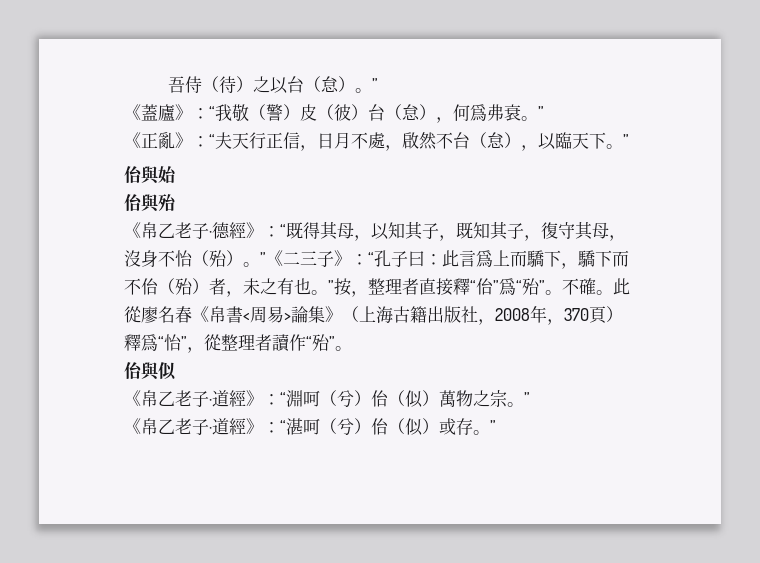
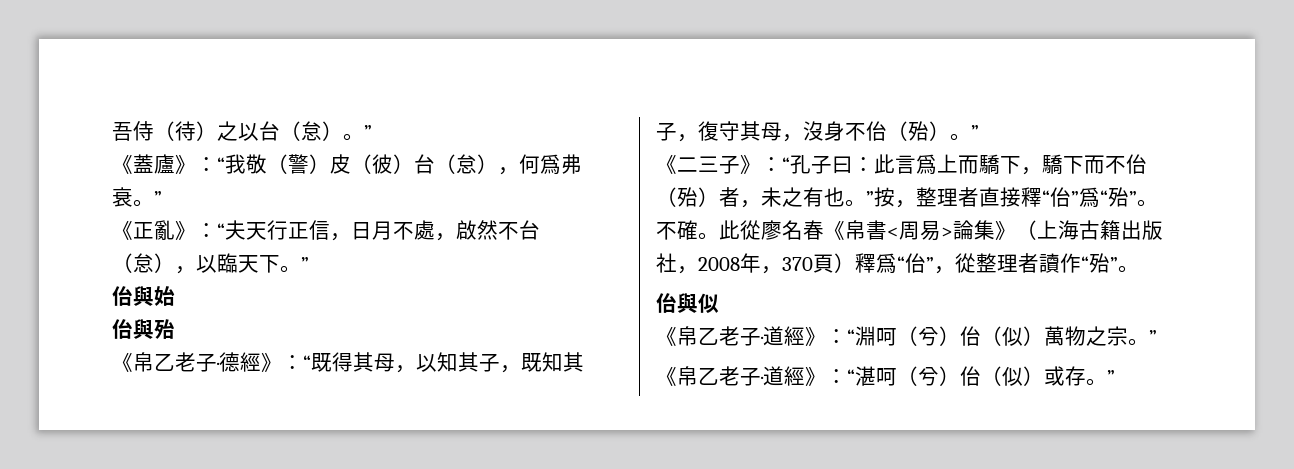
[175,250,193,267] 怡 -> [866,121,887,141] 佁
(266, 258) none -> (979, 132) //
[164,334,182,351] 怡 -> [905,253,926,273] 佁

